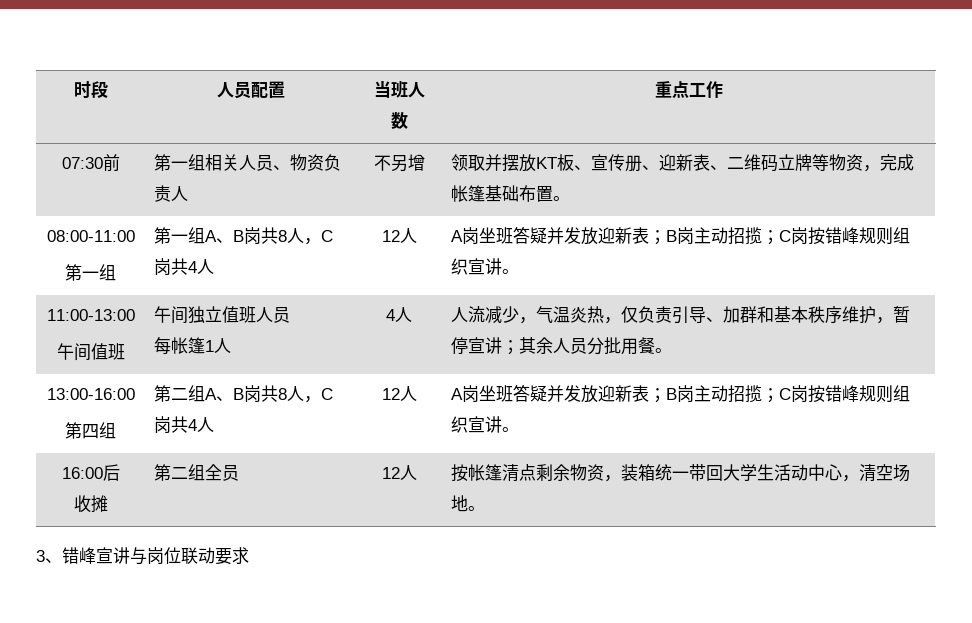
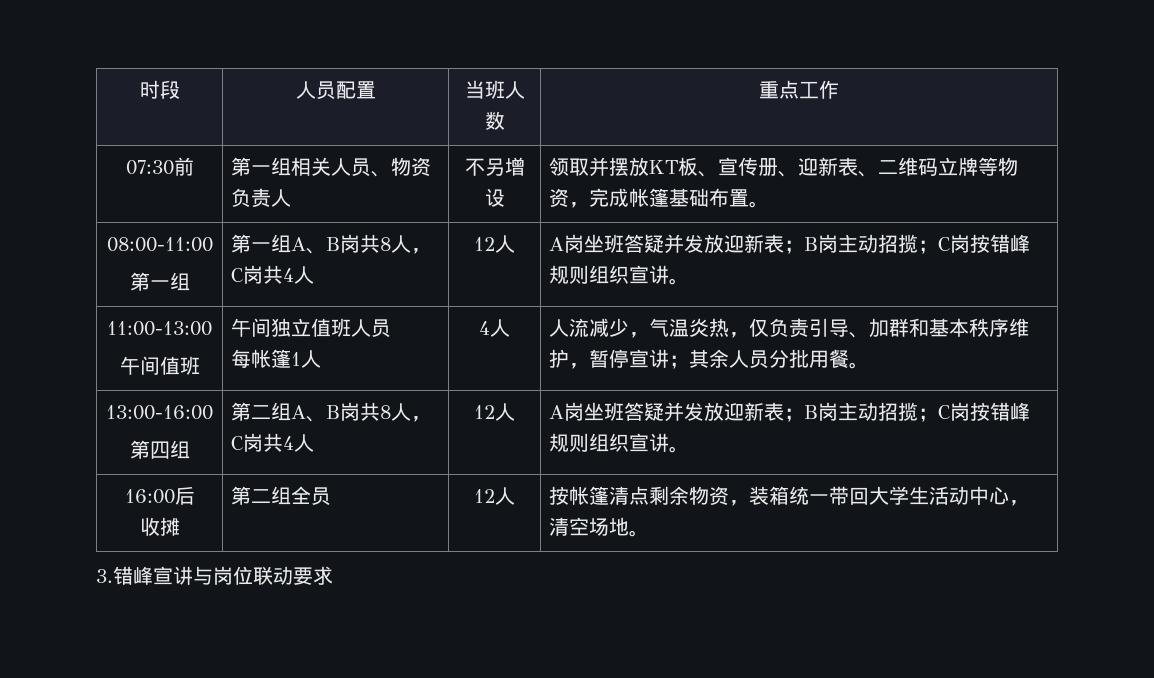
(425, 162) none -> [484,188,505,207] 设
[36,550,62,563] 3、 -> [96,569,113,583] 3.

